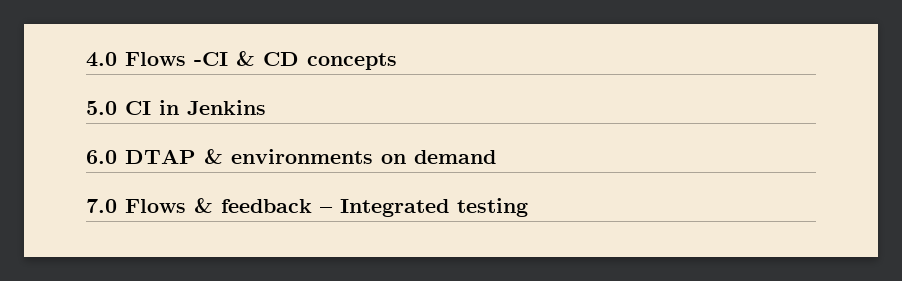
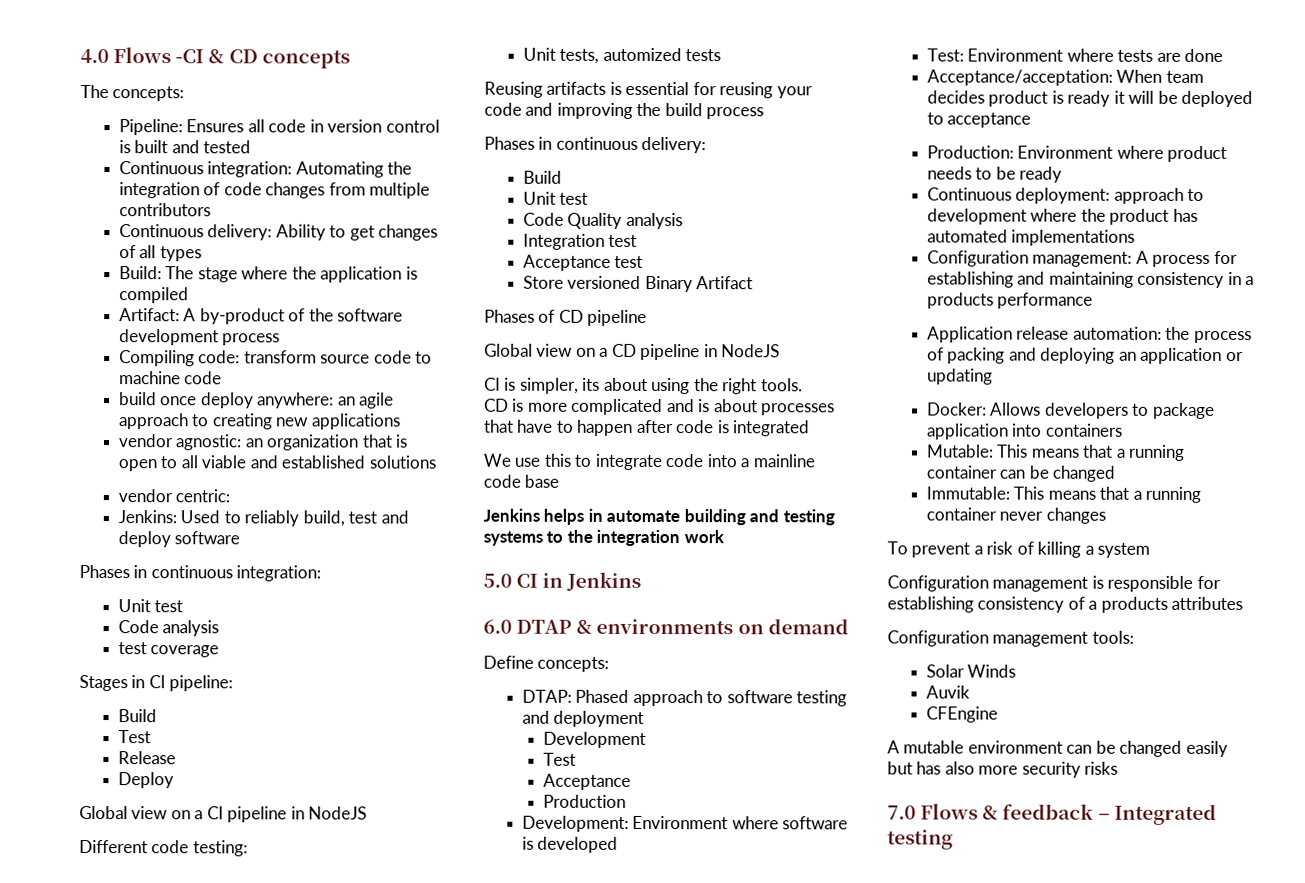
(397, 61) none -> [80,85,185,102] [118,119,440,136] [118,140,252,154] [118,161,413,178] [118,182,431,199] [118,203,211,217] [118,224,439,241] [118,245,202,262] [118,266,418,283] [118,287,189,304] [118,308,404,325] [118,329,281,346] [118,350,433,367] [118,371,223,385] [118,392,395,409] [118,413,401,430] [117,434,409,451] [117,455,436,472] [117,489,231,503] [117,510,409,527] [117,531,241,548] [79,565,322,582] [117,599,184,613] [117,620,220,637] [117,642,220,658] [79,675,234,692] [117,709,157,723] [117,730,151,744] [117,751,176,765] [117,772,174,789] [79,806,368,823] [79,840,248,857] [522,47,722,64] [484,81,813,99] [484,102,765,120] [484,136,707,154] [522,170,562,184] [522,191,589,205] [522,212,683,230] [522,233,638,250] [522,254,644,271] [522,275,754,293] [484,309,648,326] [484,343,781,361] [484,377,803,395] [484,398,836,416] [484,419,811,437] [483,453,815,471] [483,474,560,488] [483,508,835,526] [483,529,725,547] // The concepts: // Pipeline: Ensures all code in version control is built and tested // Continuous integration: Automating the integration of code changes from multiple contributors // Continuous delivery: Ability to get changes of all types // Build: The stage where the application is compiled // Artifact: A by-product of the software development process // Compiling code: transform source code to machine code // build once deploy anywhere: an agile approach to creating new applications // vendor agnostic: an organization that is open to all viable and established solutions // vendor centric: // Jenkins: Used to reliably build, test and deploy software // Phases in continuous integration: // Unit test // Code analysis // test coverage // Stages in CI pipeline: // Build // Test // Release // Deploy // Global view on a CI pipeline in NodeJS // Different code testing: // Unit tests, automized tests // Reusing artifacts is essential for reusing your code and improving the build process // Phases in continuous delivery: // Build // Unit test // Code Quality analysis // Integration test // Acceptance test // Store versioned Binary Artifact // Phases of CD pipeline // Global view on a CD pipeline in NodeJS // CI is simpler, its about using the right tools. // CD is more complicated and is about processes that have to happen after code is integrated // We use this to integrate code into a mainline code base // Jenkins helps in automate building and testing systems to the integration work
(496, 157) none -> [483,655,610,672] [521,689,848,707] [521,710,645,727] [542,731,646,748] [542,752,576,766] [542,773,631,790] [542,794,626,808] [521,815,849,832] [521,836,619,853] [926,48,1224,62] [926,69,1204,86] [926,90,1254,108] [926,112,1032,128] [926,145,1228,163] [926,166,1063,183] [926,187,1205,204] [926,208,1198,225] [926,229,1136,246] [926,250,1238,267] [926,271,1255,288] [926,292,1094,309] [926,326,1252,344] [926,347,1244,364] [926,368,993,385] [926,402,1215,419] [926,423,1123,440] [925,444,1185,461] [925,465,1116,482] [925,486,1202,503] [925,507,1106,524] [887,541,1151,558] [887,575,1221,592] [887,596,1244,613] [887,630,1134,647] [925,664,1017,678] [925,685,970,699] [925,706,998,723] [887,740,1228,758] [887,761,1119,778] // Define concepts: // DTAP: Phased approach to software testing and deployment // Development // Test // Acceptance // Production // Development: Environment where software is developed // Test: Environment where tests are done // Acceptance/acceptation: When team decides product is ready it will be deployed to acceptance // Production: Environment where product needs to be ready // Continuous deployment: approach to development where the product has automated implementations // Configuration management: A process for establishing and maintaining consistency in a products performance // Application release automation: the process of packing and deploying an application or updating // Docker: Allows developers to package application into containers // Mutable: This means that a running container can be changed // Immutable: This means that a running container never changes // To prevent a risk of killing a system // Configuration management is responsible for establishing consistency of a products attributes // Configuration management tools: // Solar Winds // Auvik // CFEngine // A mutable environment can be changed easily but has also more security risks

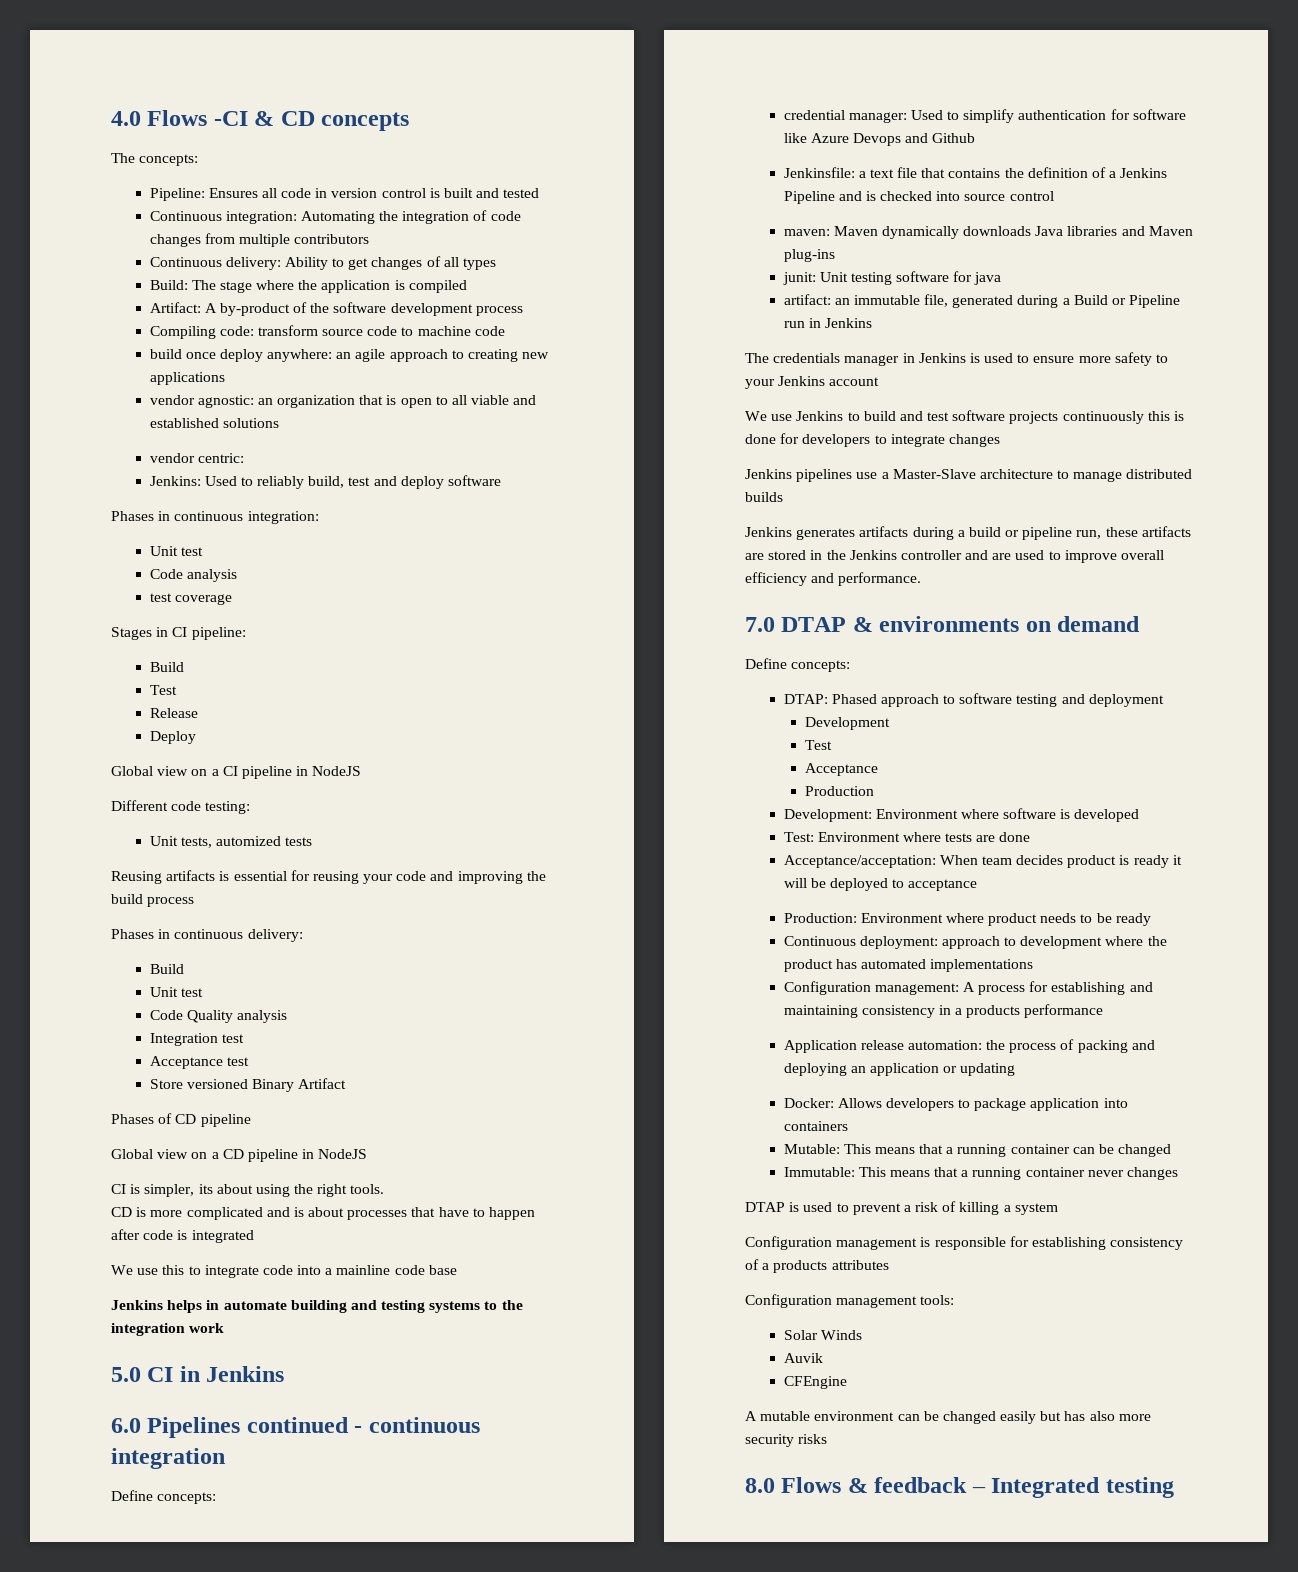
(512, 626) none -> [147,1417,480,1438] [111,1448,225,1469] [111,1490,217,1504] [783,109,1186,123] [783,133,976,146] [783,167,1168,178] [783,191,1054,204] [783,226,1193,239] [783,249,835,262] [782,271,1002,285] [783,294,1181,308] [783,318,872,328] [745,352,1169,366] [745,376,880,389] [745,410,1185,424] [745,433,1000,447] [745,469,1193,482] [745,492,783,502] [745,526,1191,540] [745,550,1165,563] [745,572,922,586] [745,617,775,632] Pipelines continued - continuous integration // Define concepts: // credential manager: Used to simplify authentication for software like Azure Devops and Github // Jenkinsfile: a text file that contains the definition of a Jenkins Pipeline and is checked into source control // maven: Maven dynamically downloads Java libraries and Maven plug-ins // junit: Unit testing software for java // artifact: an immutable file, generated during a Build or Pipeline run in Jenkins // The credentials manager in Jenkins is used to ensure more safety to your Jenkins account // We use Jenkins to build and test software projects continuously this is done for developers to integrate changes // Jenkins pipelines use a Master-Slave architecture to manage distributed builds // Jenkins generates artifacts during a build or pipeline run, these artifacts are stored in the Jenkins controller and are used to improve overall efficiency and performance. // 7.0
[887,541,908,555] To -> [745,1202,849,1212] DTAP is used to
[887,805,916,820] 7.0 -> [745,1478,775,1493] 8.0

